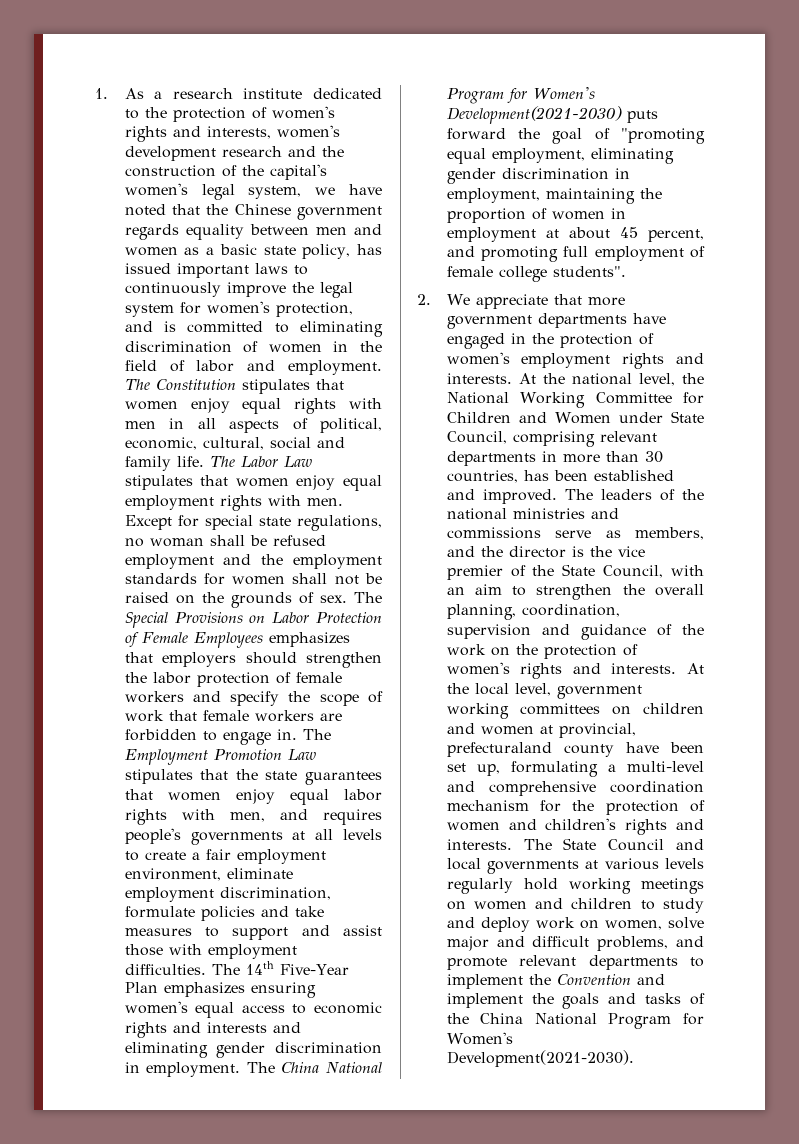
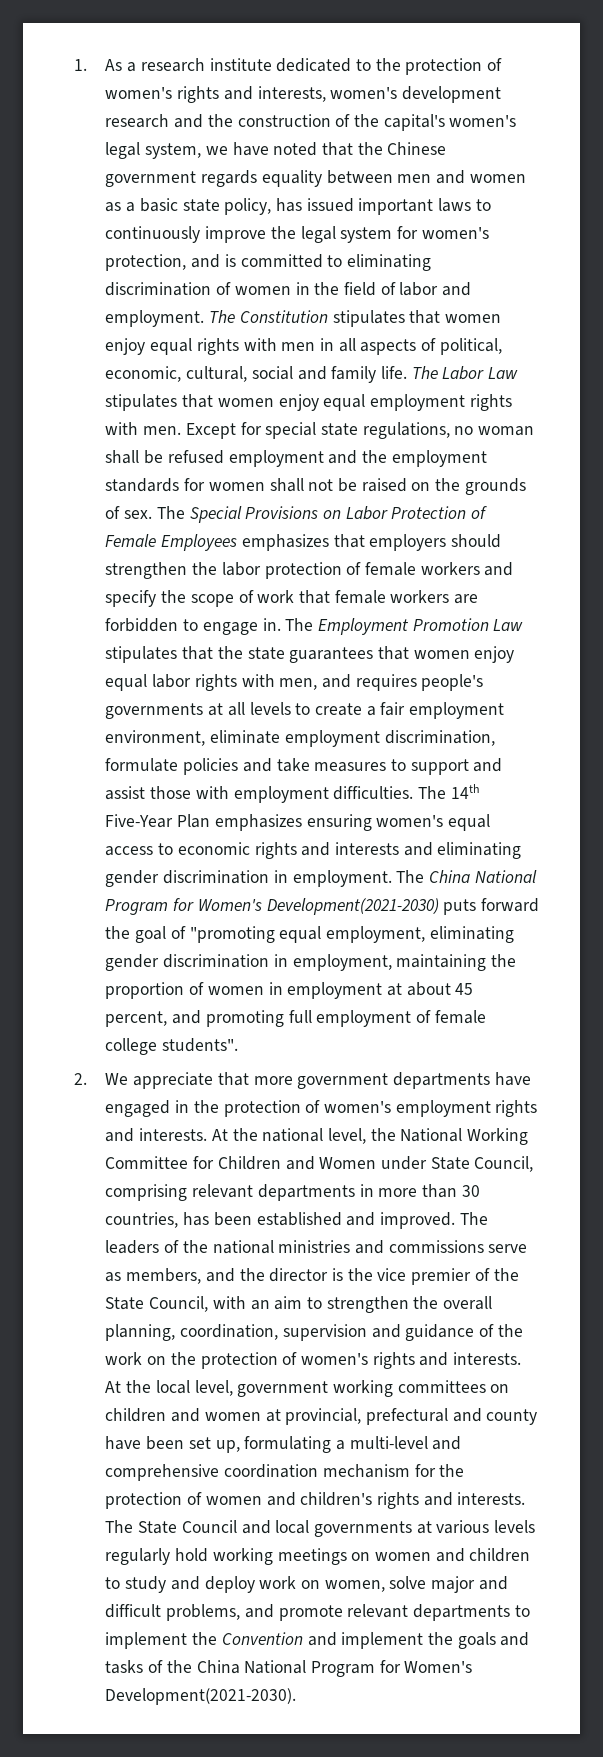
[446,742,552,757] prefecturaland -> [366,1408,482,1425] prefectural and

